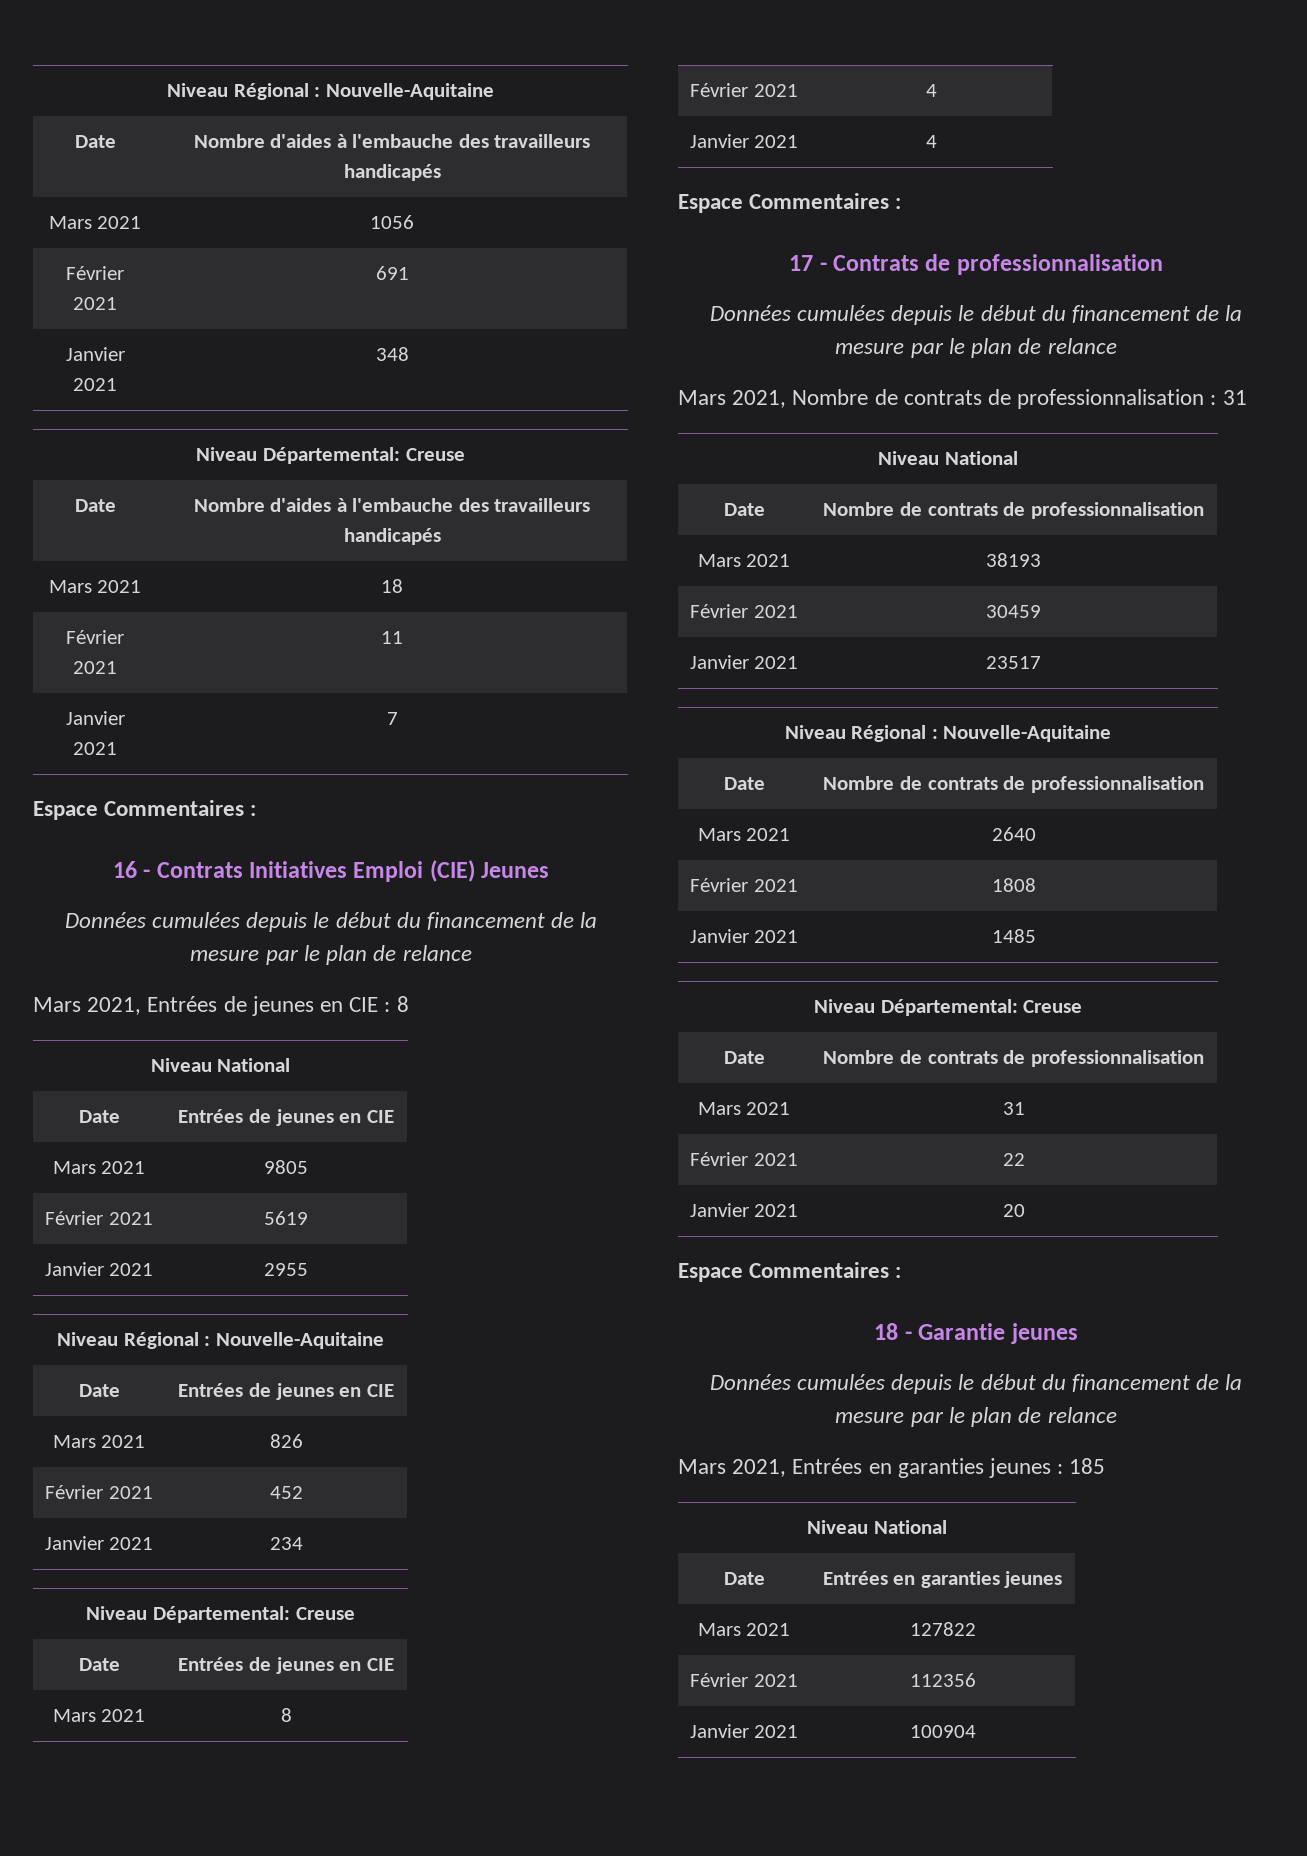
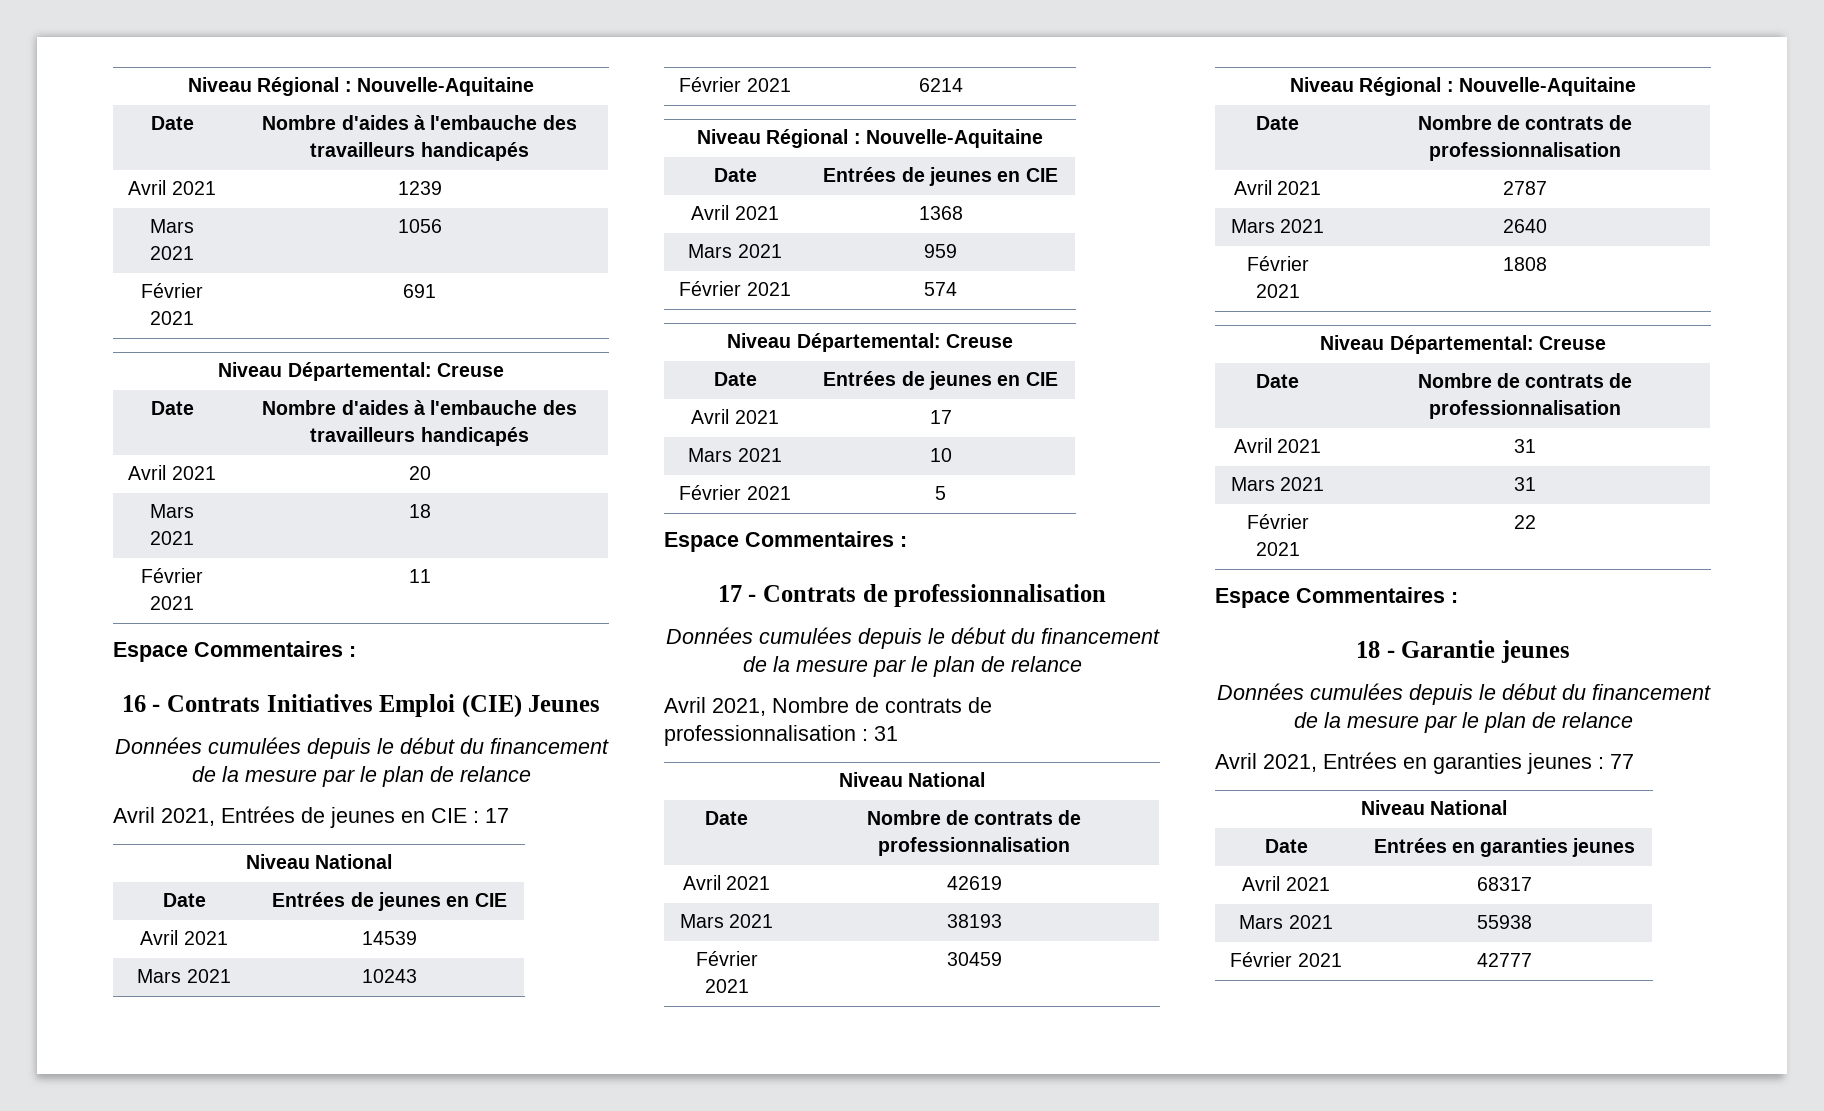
(441, 172) none -> [128,180,216,195] [397,181,442,195] // Avril 2021 | 1239
[65,347,125,361] [73,378,117,391] [375,347,409,361] // Janvier 2021 | 348 -> (436, 291) none
(441, 536) none -> [128,465,216,480] [408,466,431,480] // Avril 2021 | 20
[65,711,125,725] [73,742,117,755] [386,712,398,725] // Janvier 2021 | 7 -> (431, 576) none
[33,997,81,1012] Mars -> [113,807,155,823] Avril
[396,996,409,1012] 8 -> [485,808,509,823] 17
[52,1161,146,1174] [264,1160,308,1174] [45,1211,153,1225] [264,1211,308,1225] [44,1262,154,1276] [264,1263,308,1276] // Mars 2021 | 9805 // Février 2021 | 5619 // Janvier 2021 | 2955 -> [140,930,228,945] [362,931,417,945] [137,969,231,983] [362,969,417,983] [679,77,791,92] [918,78,963,92] // Avril 2021 | 14539 // Mars 2021 | 10243 // Février 2021 | 6214
[52,1435,146,1448] [269,1434,303,1448] [45,1485,153,1499] [269,1486,303,1499] [44,1536,154,1550] [269,1537,303,1550] // Mars 2021 | 826 // Février 2021 | 452 // Janvier 2021 | 234 -> [691,205,779,220] [918,206,963,220] [688,244,782,258] [924,244,957,258] [679,281,791,296] [924,282,957,296] // Avril 2021 | 1368 // Mars 2021 | 959 // Février 2021 | 574
[52,1709,146,1722] [280,1708,292,1722] [690,83,798,97] [925,84,937,97] [689,134,799,148] [925,135,937,148] // Mars 2021 | 8 // Février 2021 | 4 // Janvier 2021 | 4 -> [691,409,779,424] [929,410,952,424] [688,448,782,462] [929,448,952,462] [679,485,791,500] [935,486,946,500] // Avril 2021 | 17 // Mars 2021 | 10 // Février 2021 | 5
[678,390,726,405] Mars -> [664,697,706,713] Avril
(1204, 510) none -> [682,875,771,890] [946,876,1002,890] // Avril 2021 | 42619
[689,655,799,669] [986,656,1041,669] // Janvier 2021 | 23517 -> (1002, 959) none
(1204, 784) none -> [1233,180,1322,195] [1503,181,1547,195] // Avril 2021 | 2787
[689,929,799,943] [991,929,1036,943] // Janvier 2021 | 1485 -> (1547, 264) none
(1204, 1058) none -> [1233,438,1322,453] [1514,439,1536,453] // Avril 2021 | 31
[689,1203,799,1217] [1002,1204,1025,1217] // Janvier 2021 | 20 -> (1536, 522) none
[678,1459,726,1474] Mars -> [1215,753,1257,769] Avril
[1069,1458,1106,1474] 185 -> [1610,754,1634,769] 77
[697,1623,791,1636] [909,1622,976,1636] [690,1673,798,1687] [909,1673,976,1687] [689,1724,799,1738] [909,1725,976,1738] // Mars 2021 | 127822 // Février 2021 | 112356 // Janvier 2021 | 100904 -> [1242,876,1330,891] [1477,877,1532,891] [1239,915,1333,929] [1477,915,1532,929] [1230,952,1342,967] [1477,953,1532,967] // Avril 2021 | 68317 // Mars 2021 | 55938 // Février 2021 | 42777

